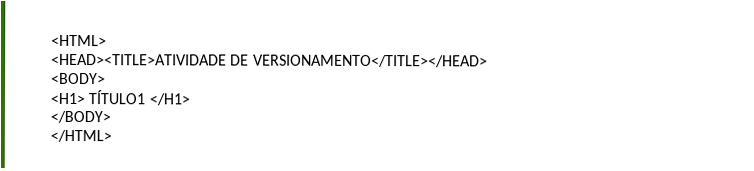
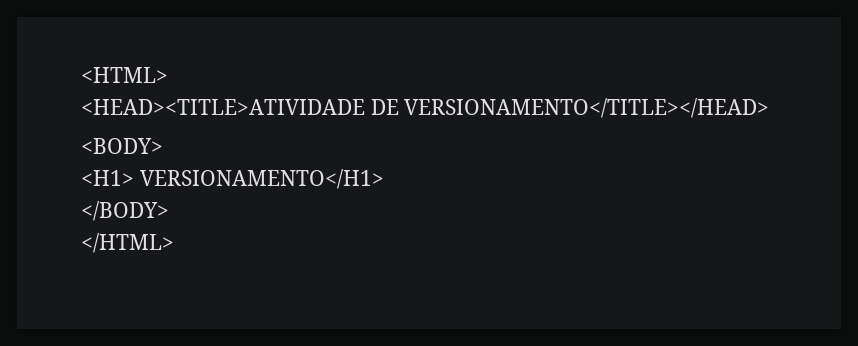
[88,90,190,106] TÍTULO1 </H1> -> [139,169,384,189] VERSIONAMENTO</H1>

